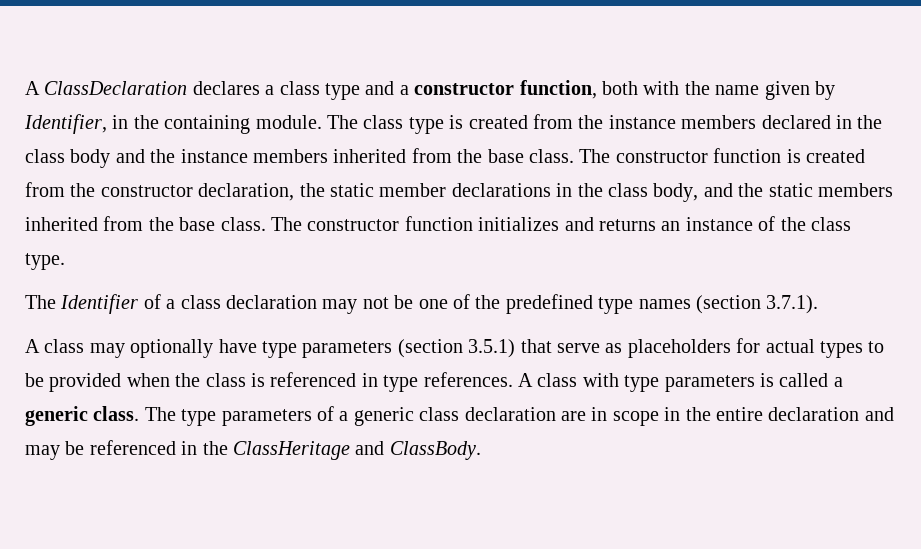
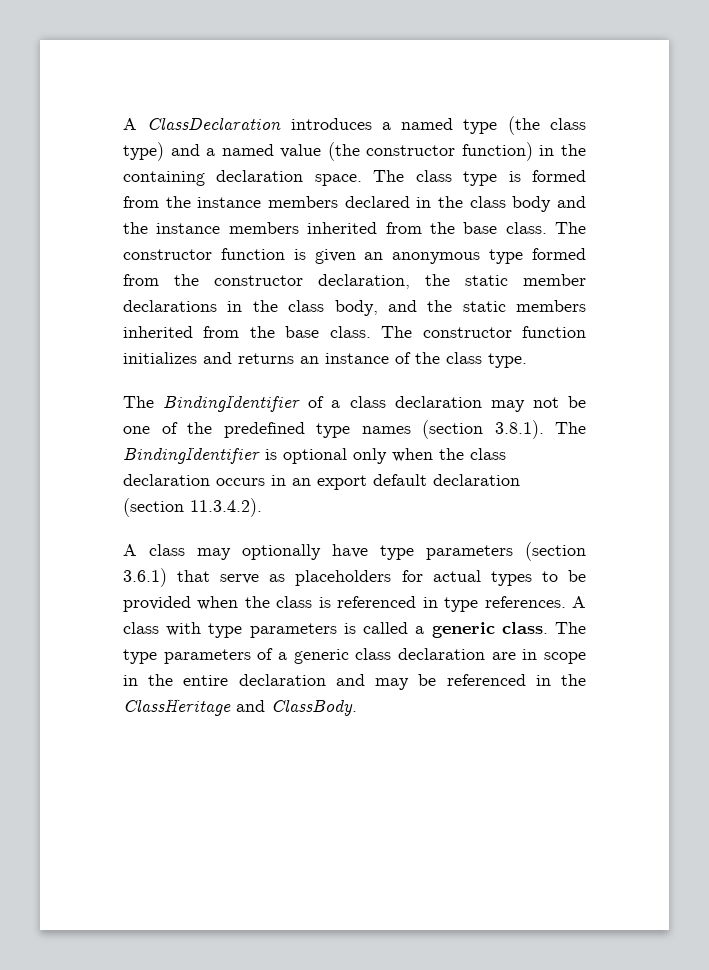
[192,80,835,100] [24,114,107,134] declares a class type and a constructor function, both with the name given by Identifier, -> [290,116,586,135] [123,142,533,161] introduces a named type (the class type) and a named value (the constructor function)
[255,115,322,129] module. -> [216,170,362,186] declaration space.
[468,115,528,129] created -> [532,170,586,182] formed
[805,149,865,163] created -> [314,248,586,264] given an anonymous type formed
[60,294,139,314] Identifier -> [163,395,301,412] BindingIdentifier
[766,295,819,314] 3.7.1). -> [494,420,586,439] [123,447,506,464] [123,474,520,490] [123,498,262,517] 3.8.1). The BindingIdentifier is optional only when the class declaration occurs in an export default declaration (section 11.3.4.2).
[468,339,516,358] 3.5.1) -> [123,568,167,587] 3.6.1)

